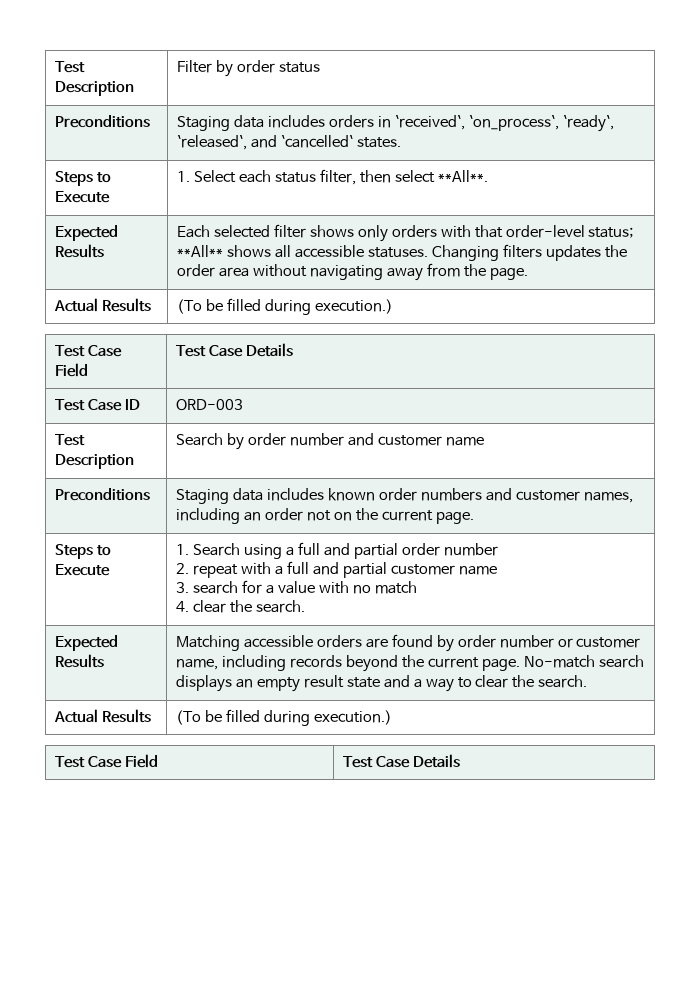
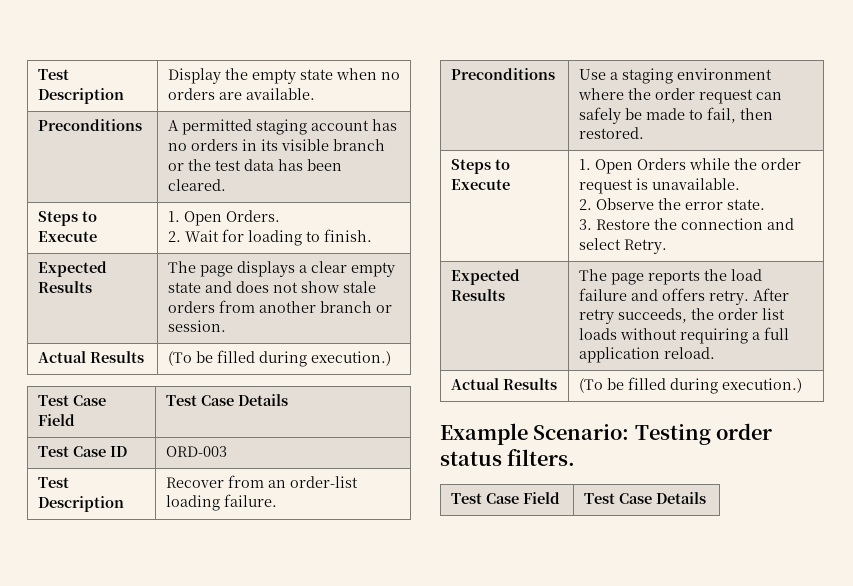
[55,61,86,73] [55,81,135,96] [177,60,320,77] [55,115,151,128] [177,115,614,132] [177,135,401,150] [55,171,112,186] [55,191,111,203] [177,169,488,185] [55,225,119,241] [55,244,105,258] [177,224,634,242] [177,244,627,261] [177,263,528,281] Test Description | Filter by order status // Preconditions | Staging data includes orders in `received`, `on_process`, `ready`, `released`, and `cancelled` states. // Steps to Execute | 1. Select each status filter, then select **All**. // Expected Results | Each selected filter shows only orders with that order-level status; **All** shows all accessible statuses. Changing filters updates the order area without navigating away from the page. -> [37,69,69,80] [37,88,124,104] [167,68,400,84] [167,88,315,100] [37,119,142,131] [167,119,397,135] [167,139,385,151] [167,159,342,171] [167,179,226,191] [37,211,97,226] [37,231,97,242] [167,210,280,226] [167,229,372,246] [37,261,107,277] [37,281,92,293] [167,261,395,277] [167,281,376,293] [167,300,392,313] [167,320,226,332] Test Description | Display the empty state when no orders are available. // Preconditions | A permitted staging account has no orders in its visible branch or the test data has been cleared. // Steps to Execute | 1. Open Orders. // 2. Wait for loading to finish. // Expected Results | The page displays a clear empty state and does not show stale orders from another branch or session.
[176,433,484,450] [55,488,151,501] [176,488,633,504] [176,508,474,524] [55,544,112,559] [55,564,111,576] [176,542,498,559] [176,561,497,578] [176,580,417,594] [176,600,305,613] [55,635,119,651] [55,654,105,668] [176,634,641,652] [176,655,644,672] [176,675,588,692] [54,709,152,723] [176,709,392,726] Search by order number and customer name // Preconditions | Staging data includes known order numbers and customer names, including an order not on the current page. // Steps to Execute | 1. Search using a full and partial order number // 2. repeat with a full and partial customer name // 3. search for a value with no match // 4. clear the search. // Expected Results | Matching accessible orders are found by order number or customer name, including records beyond the current page. No-match search displays an empty result state and a way to clear the search. // Actual Results | (To be filled during execution.) -> [165,475,358,488] [165,494,277,511] [450,68,555,80] [578,68,772,84] [577,88,782,104] [578,107,773,124] [578,127,644,139] [450,159,510,174] [450,179,510,190] [578,158,801,174] [578,178,740,194] [578,198,765,210] [578,218,794,230] [578,238,667,254] [450,269,520,285] [450,289,505,301] [578,269,762,285] [578,288,789,305] [578,308,785,324] [578,327,789,344] [578,347,715,363] [450,378,557,390] [578,377,802,394] [440,423,773,445] [440,449,576,466] Recover from an order-list loading failure. // Preconditions | Use a staging environment where the order request can safely be made to fail, then restored. // Steps to Execute | 1. Open Orders while the order request is unavailable. // 2. Observe the error state. // 3. Restore the connection and select Retry. // Expected Results | The page reports the load failure and offers retry. After retry succeeds, the order list loads without requiring a full application reload. // Actual Results | (To be filled during execution.) // Example Scenario: Testing order status filters.

